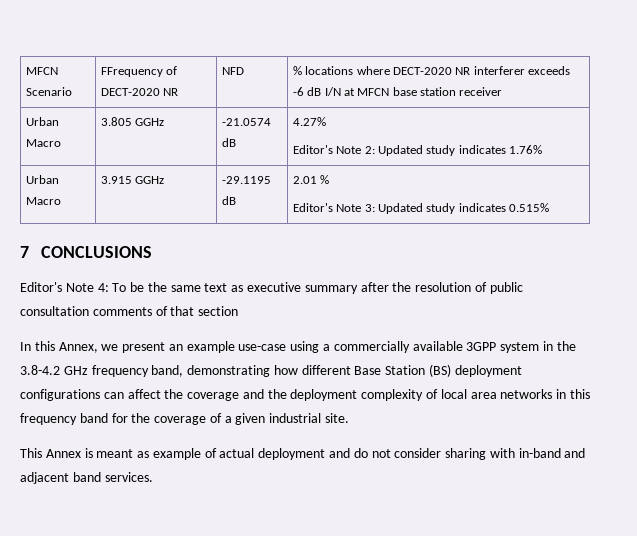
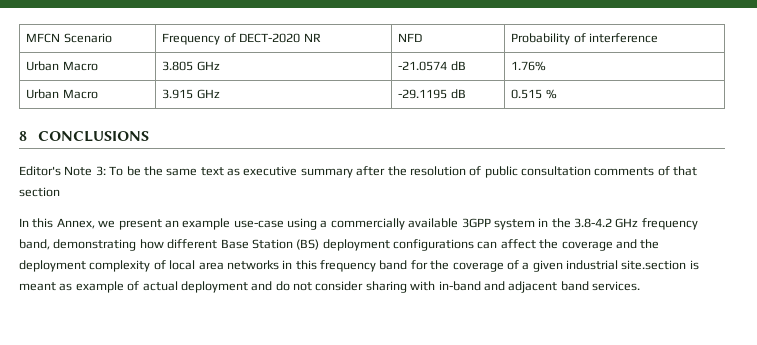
[100,67,163,77] FFrequency -> [162,33,221,45] Frequency
[292,66,571,75] [292,87,503,96] % locations where DECT-2020 NR interferer exceeds -6 dB I/N at MFCN base station receiver -> [511,33,659,45] Probability of interference
[135,118,165,126] GGHz -> [196,61,220,71] GHz
[292,117,326,126] [292,145,506,156] 4.27% // Editor's Note 2: Updated study indicates -> (466, 66) none
[135,176,165,184] GGHz -> [196,89,220,99] GHz
[292,175,330,184] [292,203,550,214] [20,246,29,258] 2.01 % // Editor's Note 3: Updated study indicates 0.515% // 7 -> [511,89,557,99] [19,131,27,141] 0.515 % // 8
[97,283,109,292] 4: -> [95,166,106,176] 3:
[325,413,350,423] [20,448,81,458] site. // This Annex -> [621,260,687,270] site.section

